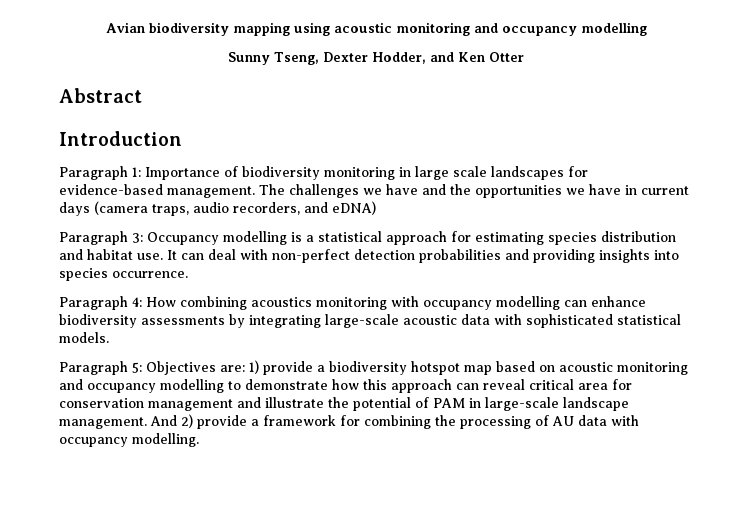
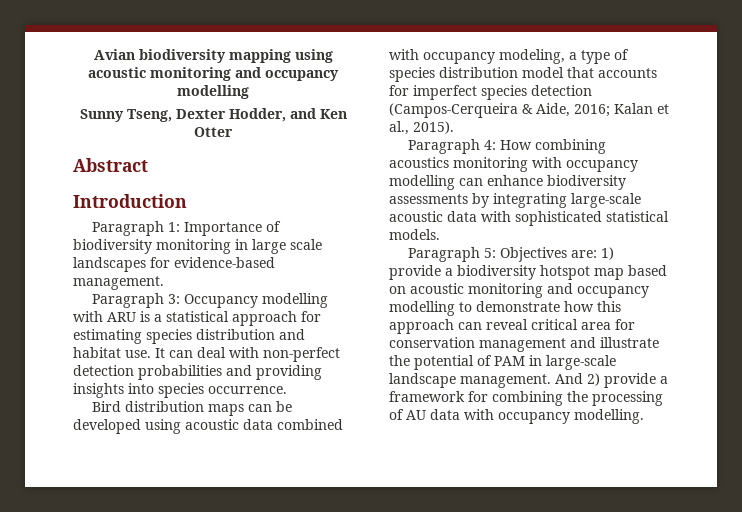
[259,184,689,198] [59,201,376,216] The challenges we have and the opportunities we have in current days (camera traps, audio recorders, and eDNA) -> (164, 283) none
(287, 238) none -> [73,311,136,322] with ARU
(188, 274) none -> [92,401,293,416] [73,419,343,434] [389,49,629,64] [389,67,657,82] [389,85,592,100] [389,103,669,118] [389,121,454,135] // Bird distribution maps can be developed using acoustic data combined with occupancy modeling, a type of species distribution model that accounts for imperfect species detection (Campos-Cerqueira & Aide, 2016; Kalan et al., 2015).

